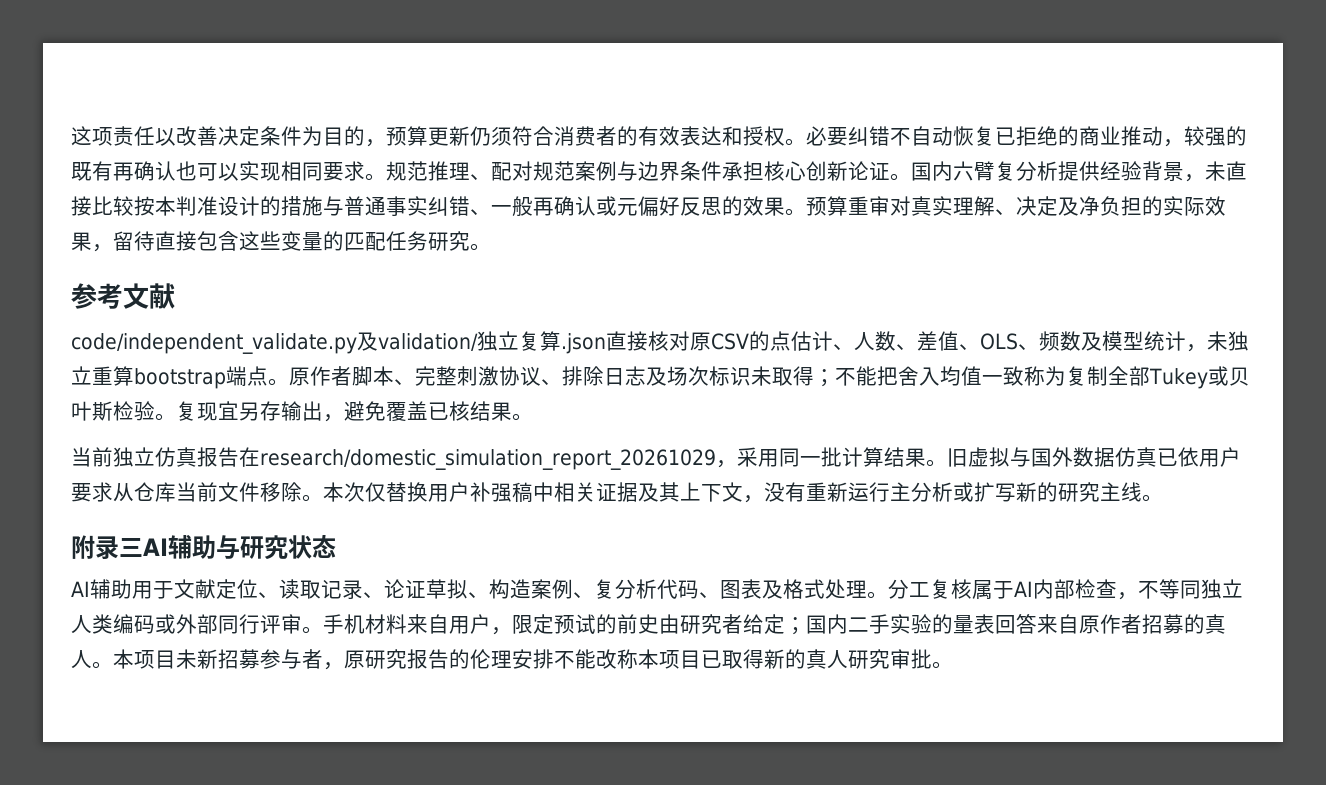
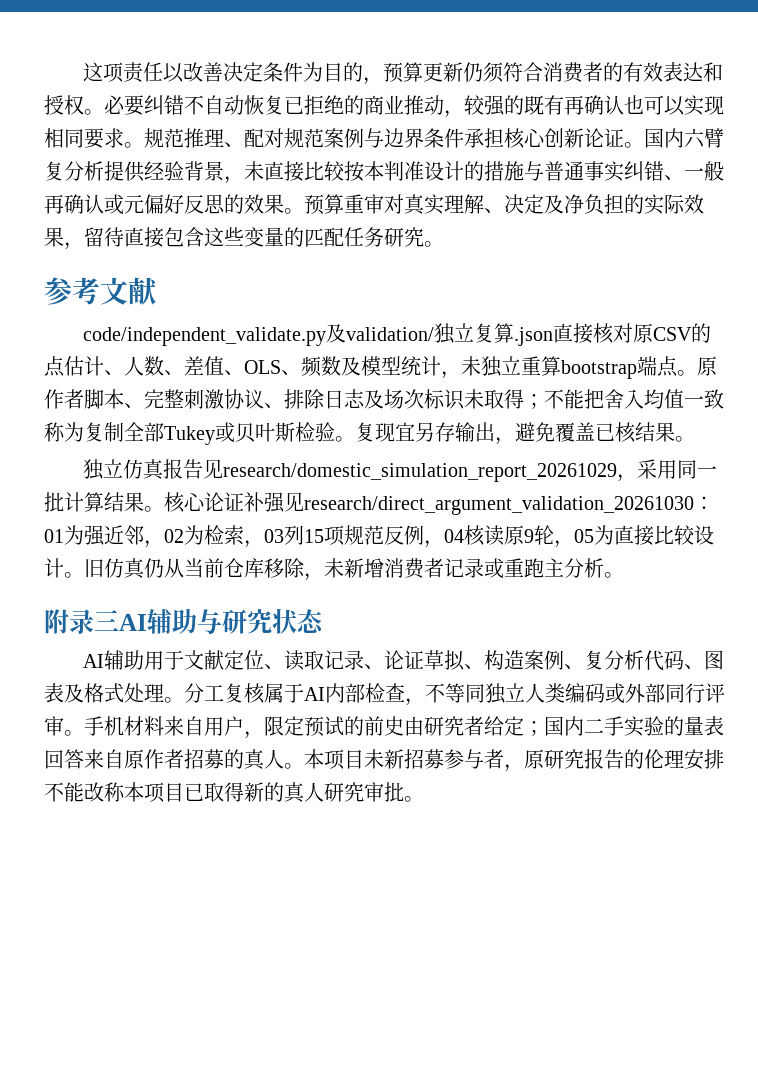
[71,447,113,467] 当前 -> (695, 439) none
[239,447,260,467] 在 -> [202,459,223,479] 见
[947,447,1241,467] [71,482,1142,503] 旧虚拟与国外数据仿真已依用户要求从仓库当前文件移除。本次仅替换用户补强稿中相关证据及其上下文，没有重新运行主分析或扩写新的研究主线 -> [164,492,714,515] [44,525,714,548] [44,558,604,581] 核心论证补强见research/direct_argument_validation_20261030：01为强近邻，02为检索，03列15项规范反例，04核读原9轮，05为直接比较设计。旧仿真仍从当前仓库移除，未新增消费者记录或重跑主分析

